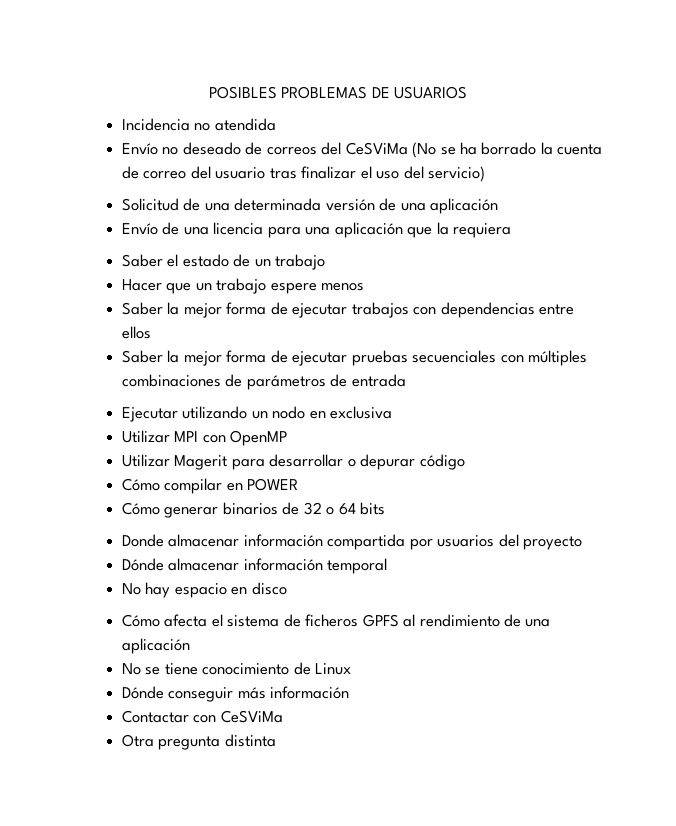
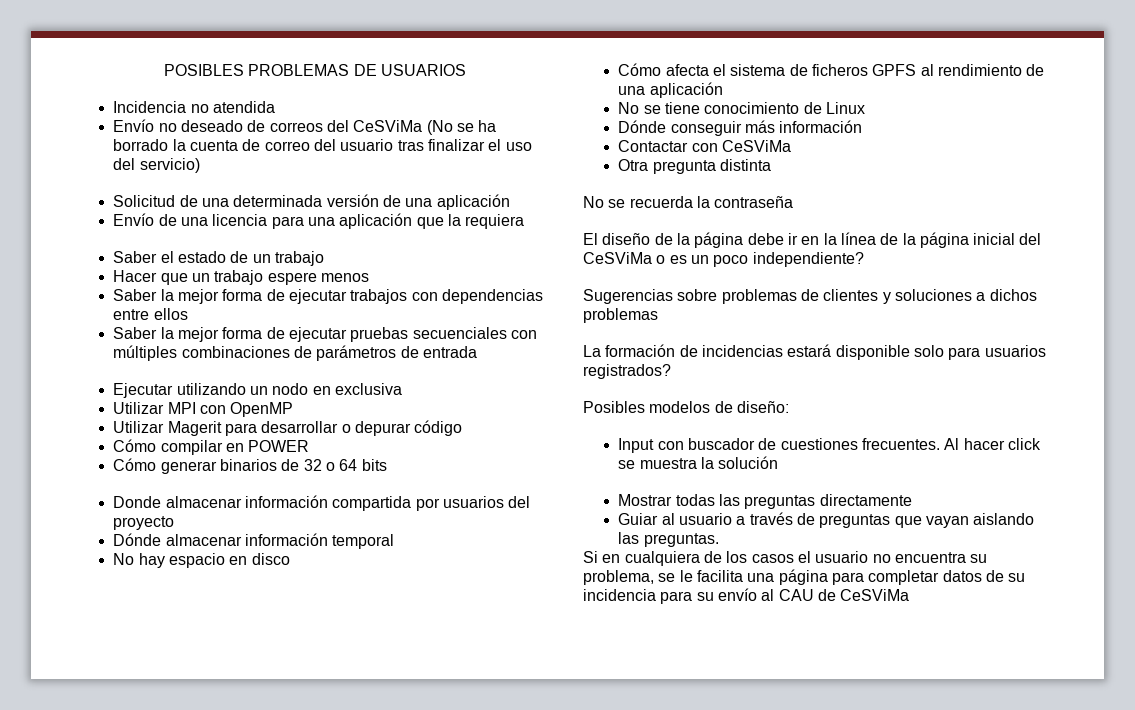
(276, 740) none -> [583,196,794,208] [583,232,1042,248] [583,252,864,267] [583,289,1037,304] [583,308,658,323] [583,344,1046,360] [583,364,671,379] [583,401,789,413] [618,438,1041,453] [618,456,779,469] [618,494,912,509] [618,512,1035,528] [618,532,719,547] [583,551,988,566] [583,569,1026,585] [583,588,910,604] // No se recuerda la contraseña // El diseño de la página debe ir en la línea de la página inicial del CeSViMa o es un poco independiente? // Sugerencias sobre problemas de clientes y soluciones a dichos problemas // La formación de incidencias estará disponible solo para usuarios registrados? // Posibles modelos de diseño: // Input con buscador de cuestiones frecuentes. Al hacer click se muestra la solución // Mostrar todas las preguntas directamente // Guiar al usuario a través de preguntas que vayan aislando las preguntas. // Si en cualquiera de los casos el usuario no encuentra su problema, se le facilita una página para completar datos de su incidencia para su envío al CAU de CeSViMa

